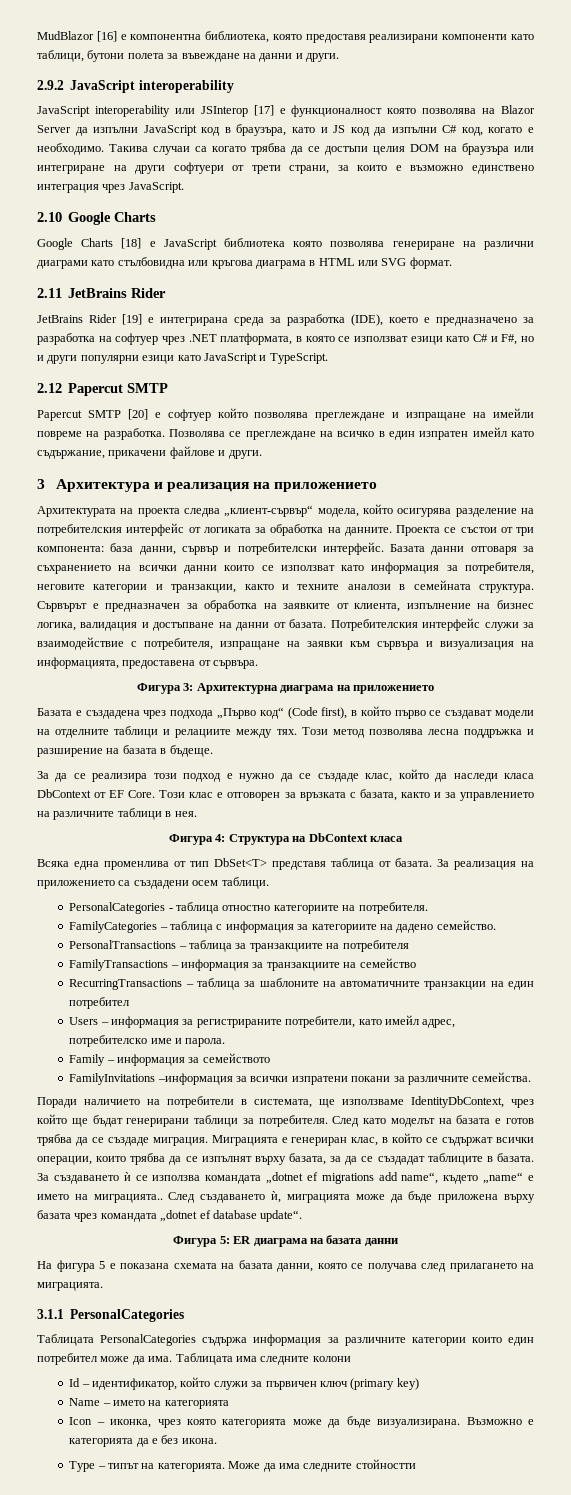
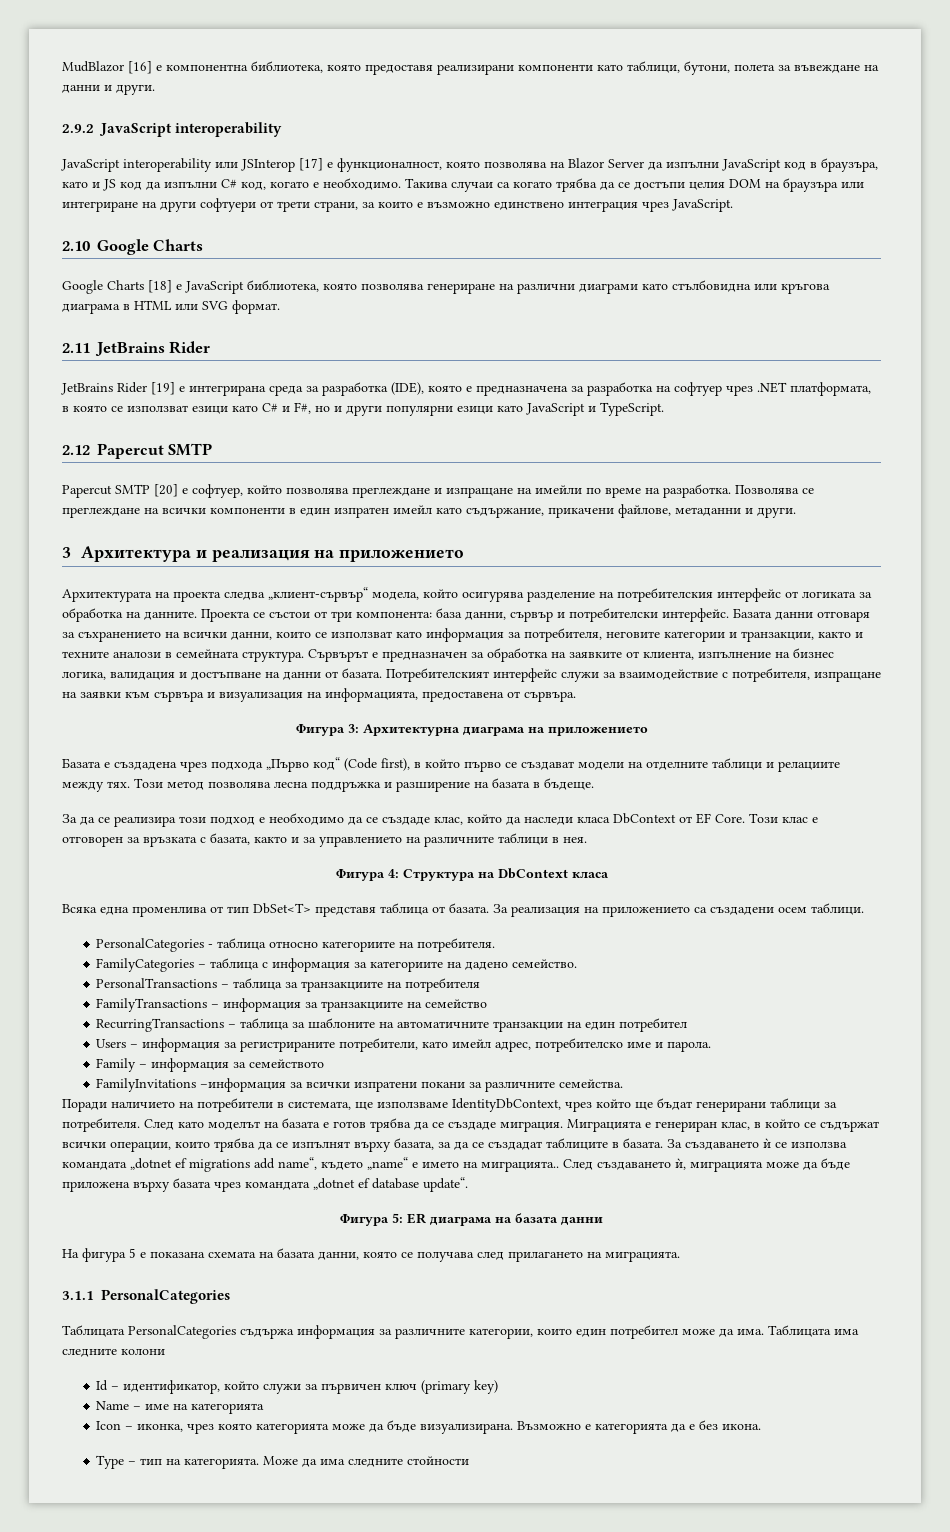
[87,50,125,62] бутони -> [684,61,730,75] бутони,
[291,105,383,117] функционалност -> [337,158,442,172] функционалност,
[224,238,285,247] библиотека -> [247,280,319,292] библиотека,
[389,317,517,326] което е предназначено -> [428,385,568,396] която е предназначена
[167,409,211,421] софтуер -> [192,484,243,498] софтуер,
[37,431,82,440] повреме -> [586,487,641,498] по време
[337,431,375,437] всичко -> [162,507,285,514] всички компоненти
[169,446,215,459] файлове -> [618,504,741,518] файлове, метаданни
[183,565,217,574] данни -> [231,632,272,640] данни,
[330,619,418,631] Потребителския -> [386,668,489,682] Потребителският
[239,773,275,782] нужно -> [269,813,344,825] необходимо
[222,905,271,911] отностно -> [269,941,319,948] относно
[411,1337,466,1346] категории -> [469,1328,533,1339] категории,
[113,1400,146,1406] името -> [145,1404,170,1410] име
[108,1463,140,1469] типът -> [140,1458,163,1465] тип
[355,1459,416,1469] стойностти -> [407,1456,470,1465] стойности

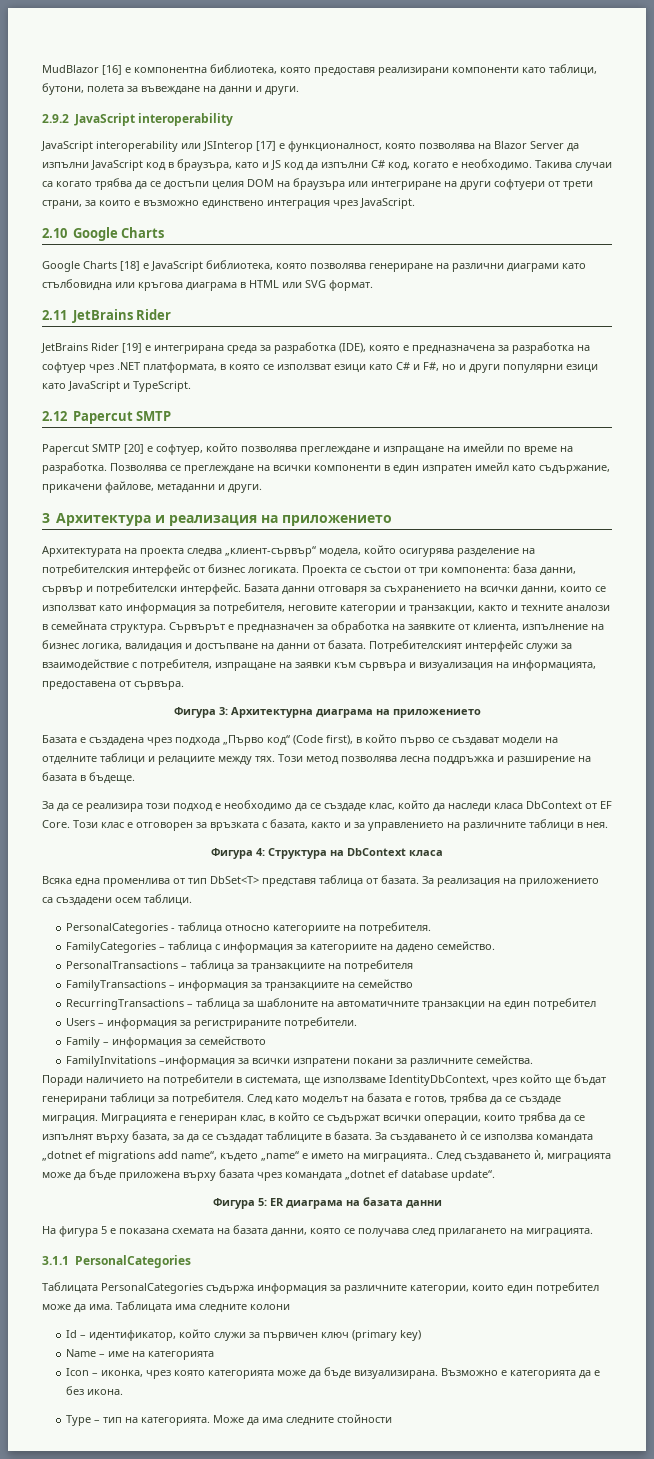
[802,591,872,598] [62,608,197,622] логиката за обработка на данните. -> [208,564,299,573] бизнес логиката.
[339,1038,712,1052] потребители, като имейл адрес, потребителско име и парола. -> [284,1017,358,1029] потребители.
[333,1121,366,1128] готов -> [414,1096,447,1103] готов,

